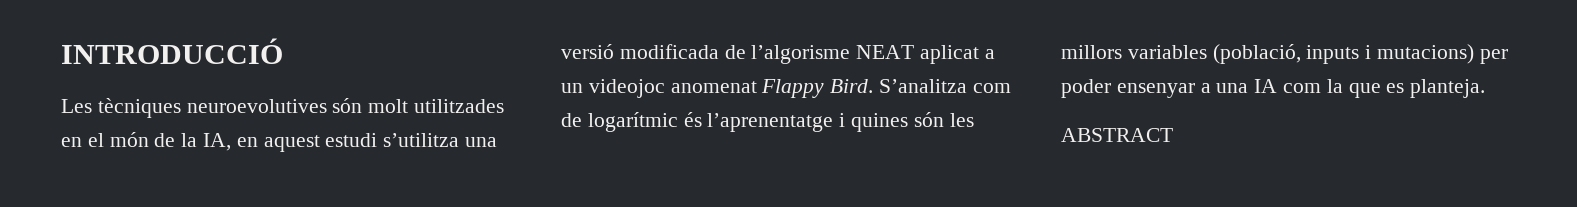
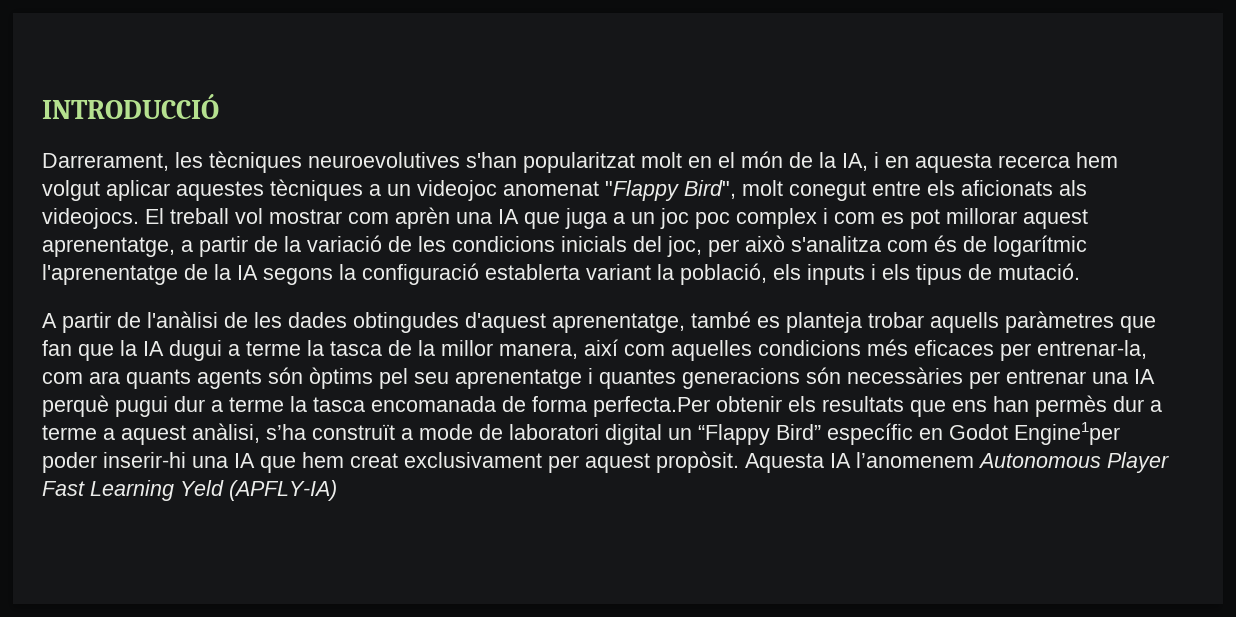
[61,98,505,118] Les tècniques neuroevolutives són molt utilitzades -> [42,151,682,173] Darrerament, les tècniques neuroevolutives s'han popularitzat molt
[236,133,498,152] [561,44,995,64] [561,79,1011,98] [561,112,974,132] [1061,44,1508,64] [1061,79,1486,98] [1061,128,1173,142] en aquest estudi s’utilitza una versió modificada de l’algorisme NEAT aplicat a un videojoc anomenat Flappy Bird. S’analitza com de logarítmic és l’aprenentatge i quines són les millors variables (població, inputs i mutacions) per poder ensenyar a una IA com la que es planteja. // ABSTRACT -> [874,152,1118,173] [42,179,1087,201] [42,207,1088,229] [42,235,1087,257] [42,263,1080,285] [42,311,1156,333] [42,339,1147,361] [42,367,1155,389] [42,395,1162,417] [42,422,1120,445] [42,451,1169,473] [42,480,337,501] i en aquesta recerca hem volgut aplicar aquestes tècniques a un videojoc anomenat "Flappy Bird", molt conegut entre els aficionats als videojocs. El treball vol mostrar com aprèn una IA que juga a un joc poc complex i com es pot millorar aquest aprenentatge, a partir de la variació de les condicions inicials del joc, per això s'analitza com és de logarítmic l'aprenentatge de la IA segons la configuració establerta variant la població, els inputs i els tipus de mutació. // A partir de l'anàlisi de les dades obtingudes d'aquest aprenentatge, també es planteja trobar aquells paràmetres que fan que la IA dugui a terme la tasca de la millor manera, així com aquelles condicions més eficaces per entrenar-la, com ara quants agents són òptims pel seu aprenentatge i quantes generacions són necessàries per entrenar una IA perquè pugui dur a terme la tasca encomanada de forma perfecta.Per obtenir els resultats que ens han permès dur a terme a aquest anàlisi, s’ha construït a mode de laboratori digital un “Flappy Bird” específic en Godot Engine1per poder inserir-hi una IA que hem creat exclusivament per aquest propòsit. Aquesta IA l’anomenem Autonomous Player Fast Learning Yeld (APFLY-IA)

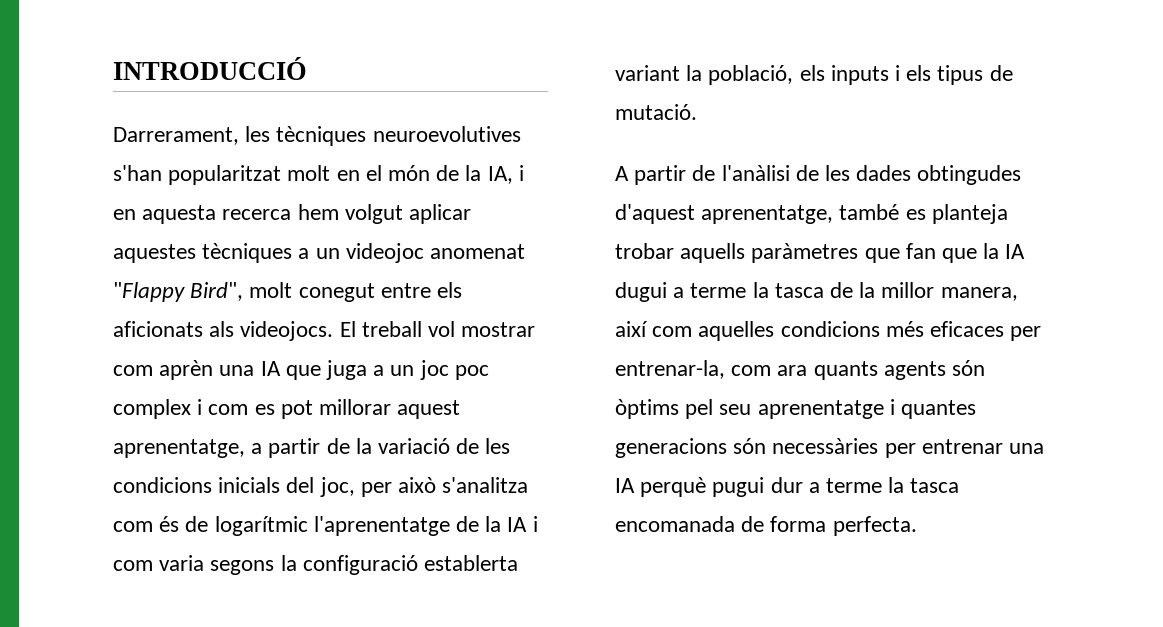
(258, 272) none -> [532,516,538,532] [113,555,205,571] i com varia
[593,395,1162,417] [42,422,1120,445] [42,451,1169,473] [42,480,337,501] perfecta.Per obtenir els resultats que ens han permès dur a terme a aquest anàlisi, s’ha construït a mode de laboratori digital un “Flappy Bird” específic en Godot Engine1per poder inserir-hi una IA que hem creat exclusivament per aquest propòsit. Aquesta IA l’anomenem Autonomous Player Fast Learning Yeld (APFLY-IA) -> [832,516,917,536] perfecta.

